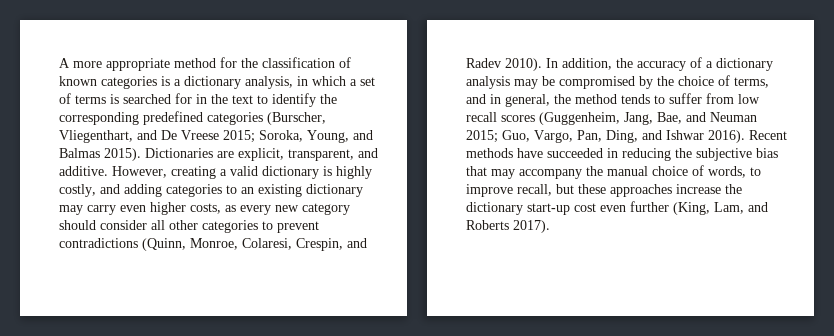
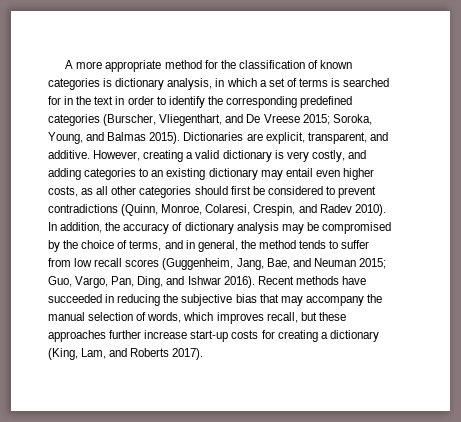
[174,79,181,86] a -> (113, 82) none
(253, 99) none -> [115,96,154,105] in order
[336,166,372,179] highly -> [286,151,309,162] very
[87,205,116,215] carry -> [285,168,313,177] entail
[240,203,350,215] [59,220,258,233] every new category should consider all other categories -> [96,186,323,198] all other categories should first be considered
[706,61,713,68] a -> (183, 226) none
[652,166,688,176] choice -> [88,312,134,321] selection
[750,167,761,176] [466,184,513,197] to improve -> [183,312,264,324] which improves
[676,184,742,194] [466,201,669,215] increase the dictionary start-up cost even further -> [109,330,379,342] further increase start-up costs for creating a dictionary

